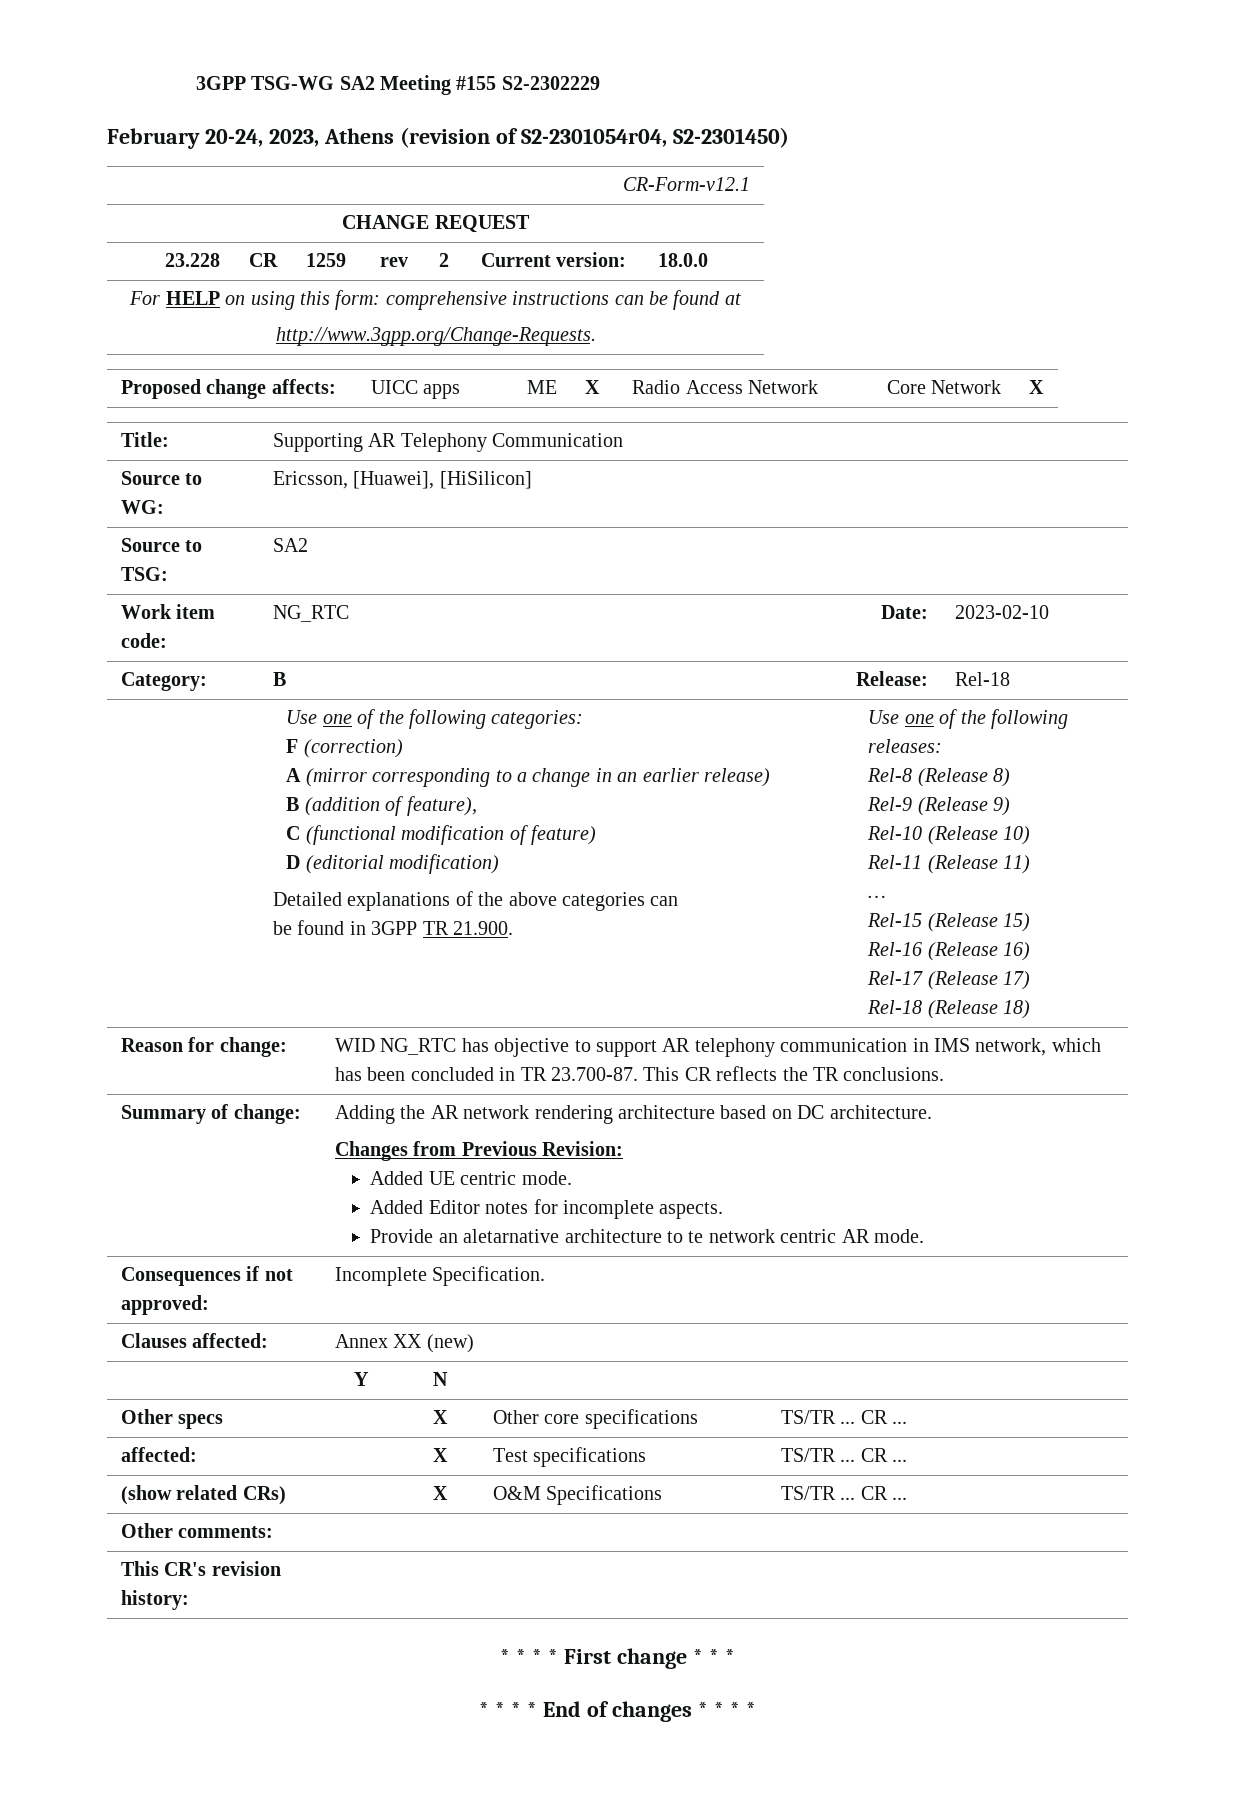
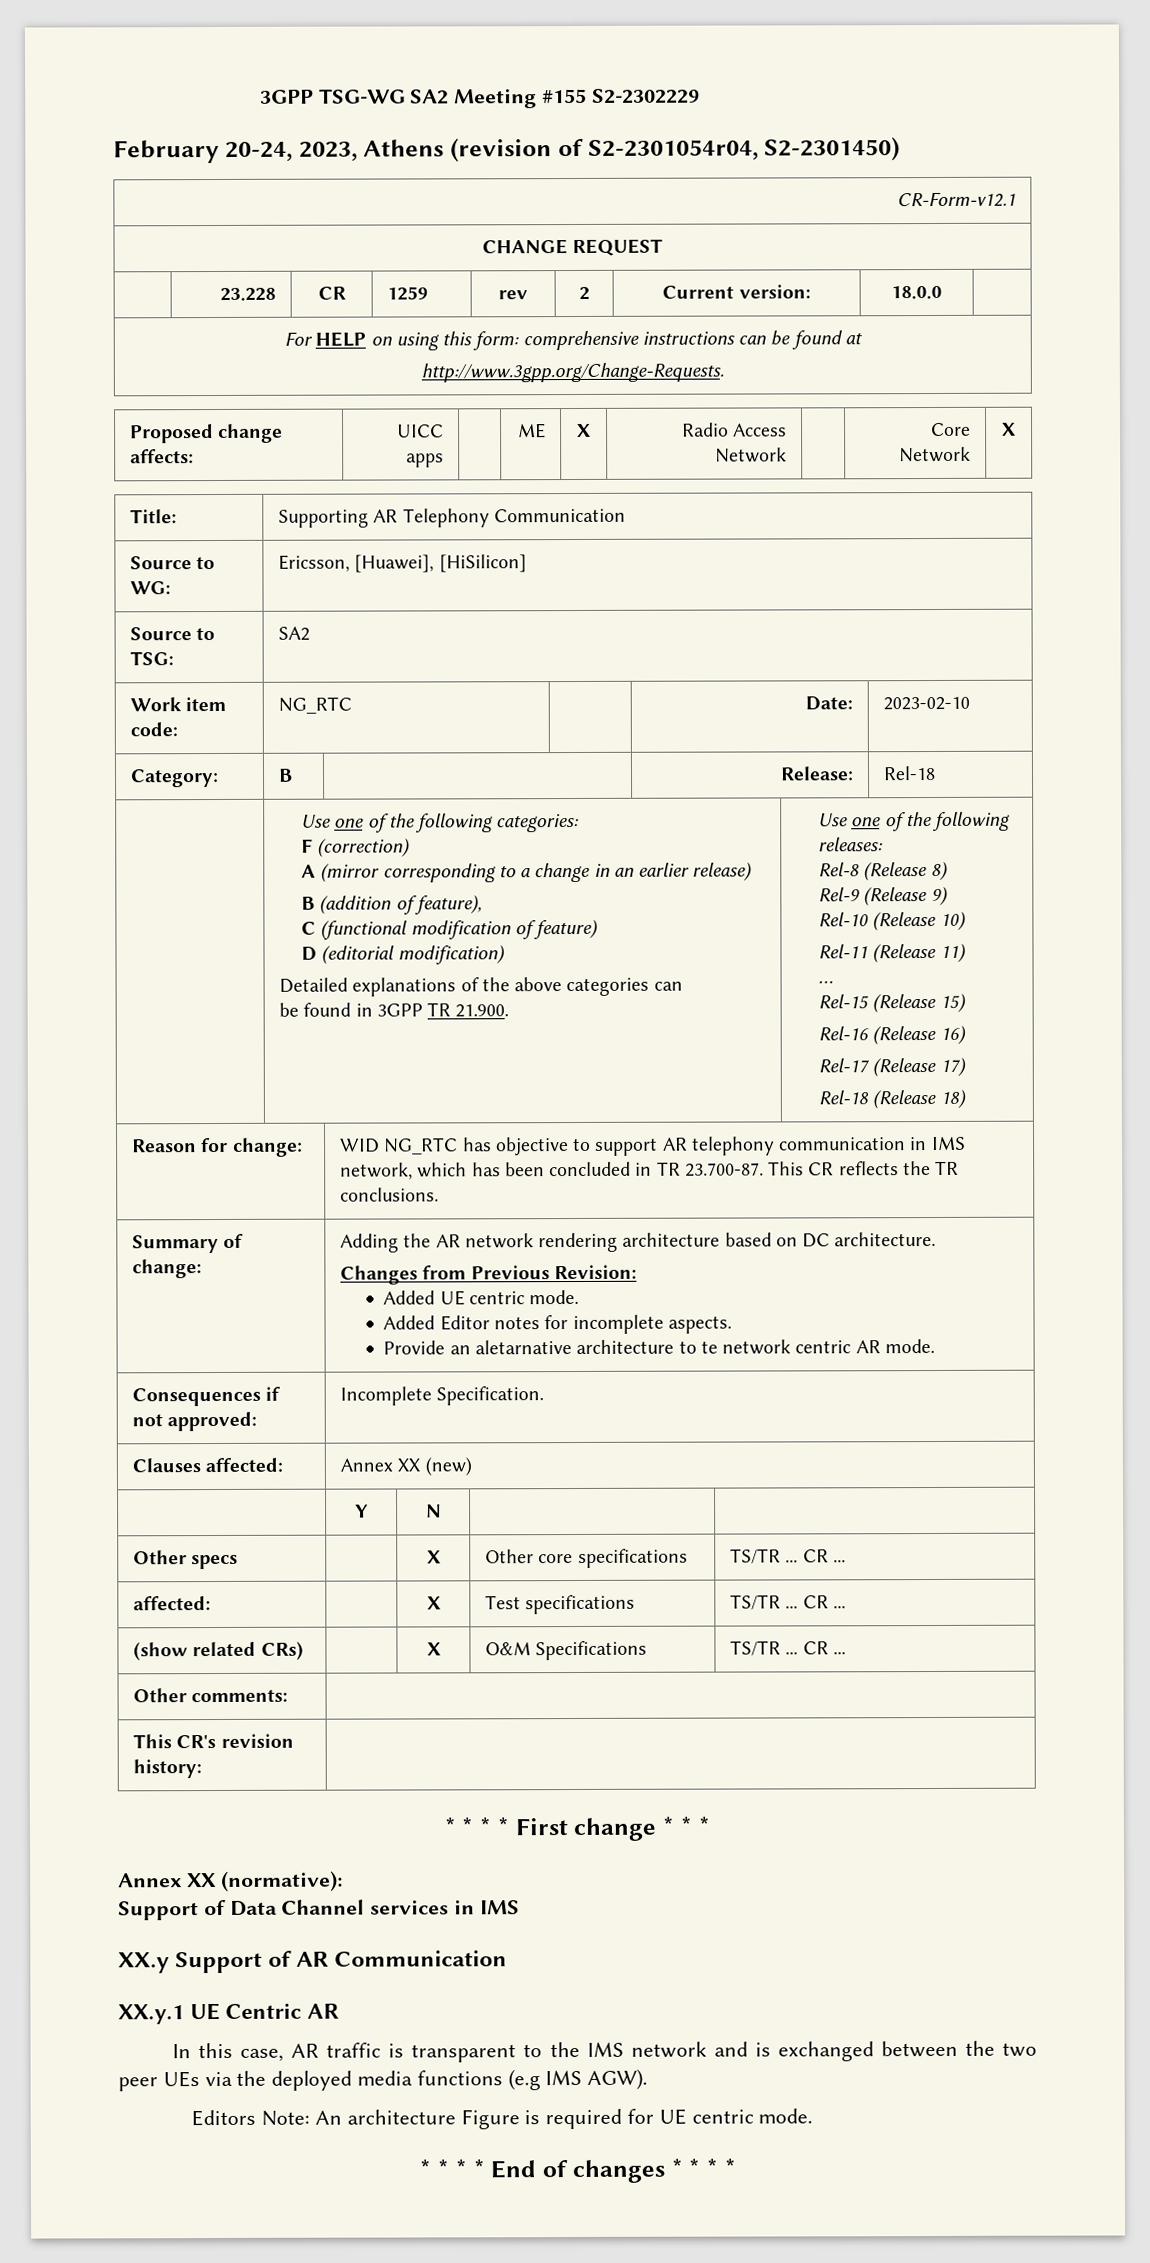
(735, 1656) none -> [118,1870,343,1892] [118,1899,520,1921] [118,1950,508,1974] [118,2002,340,2025] [172,2040,1038,2063] [118,2068,649,2092] [191,2108,814,2130] // Annex XX (normative): // Support of Data Channel services in IMS // XX.y Support of AR Communication // XX.y.1 UE Centric AR // In this case, AR traffic is transparent to the IMS network and is exchanged between the two peer UEs via the deployed media functions (e.g IMS AGW). // Editors Note: An architecture Figure is required for UE centric mode.

